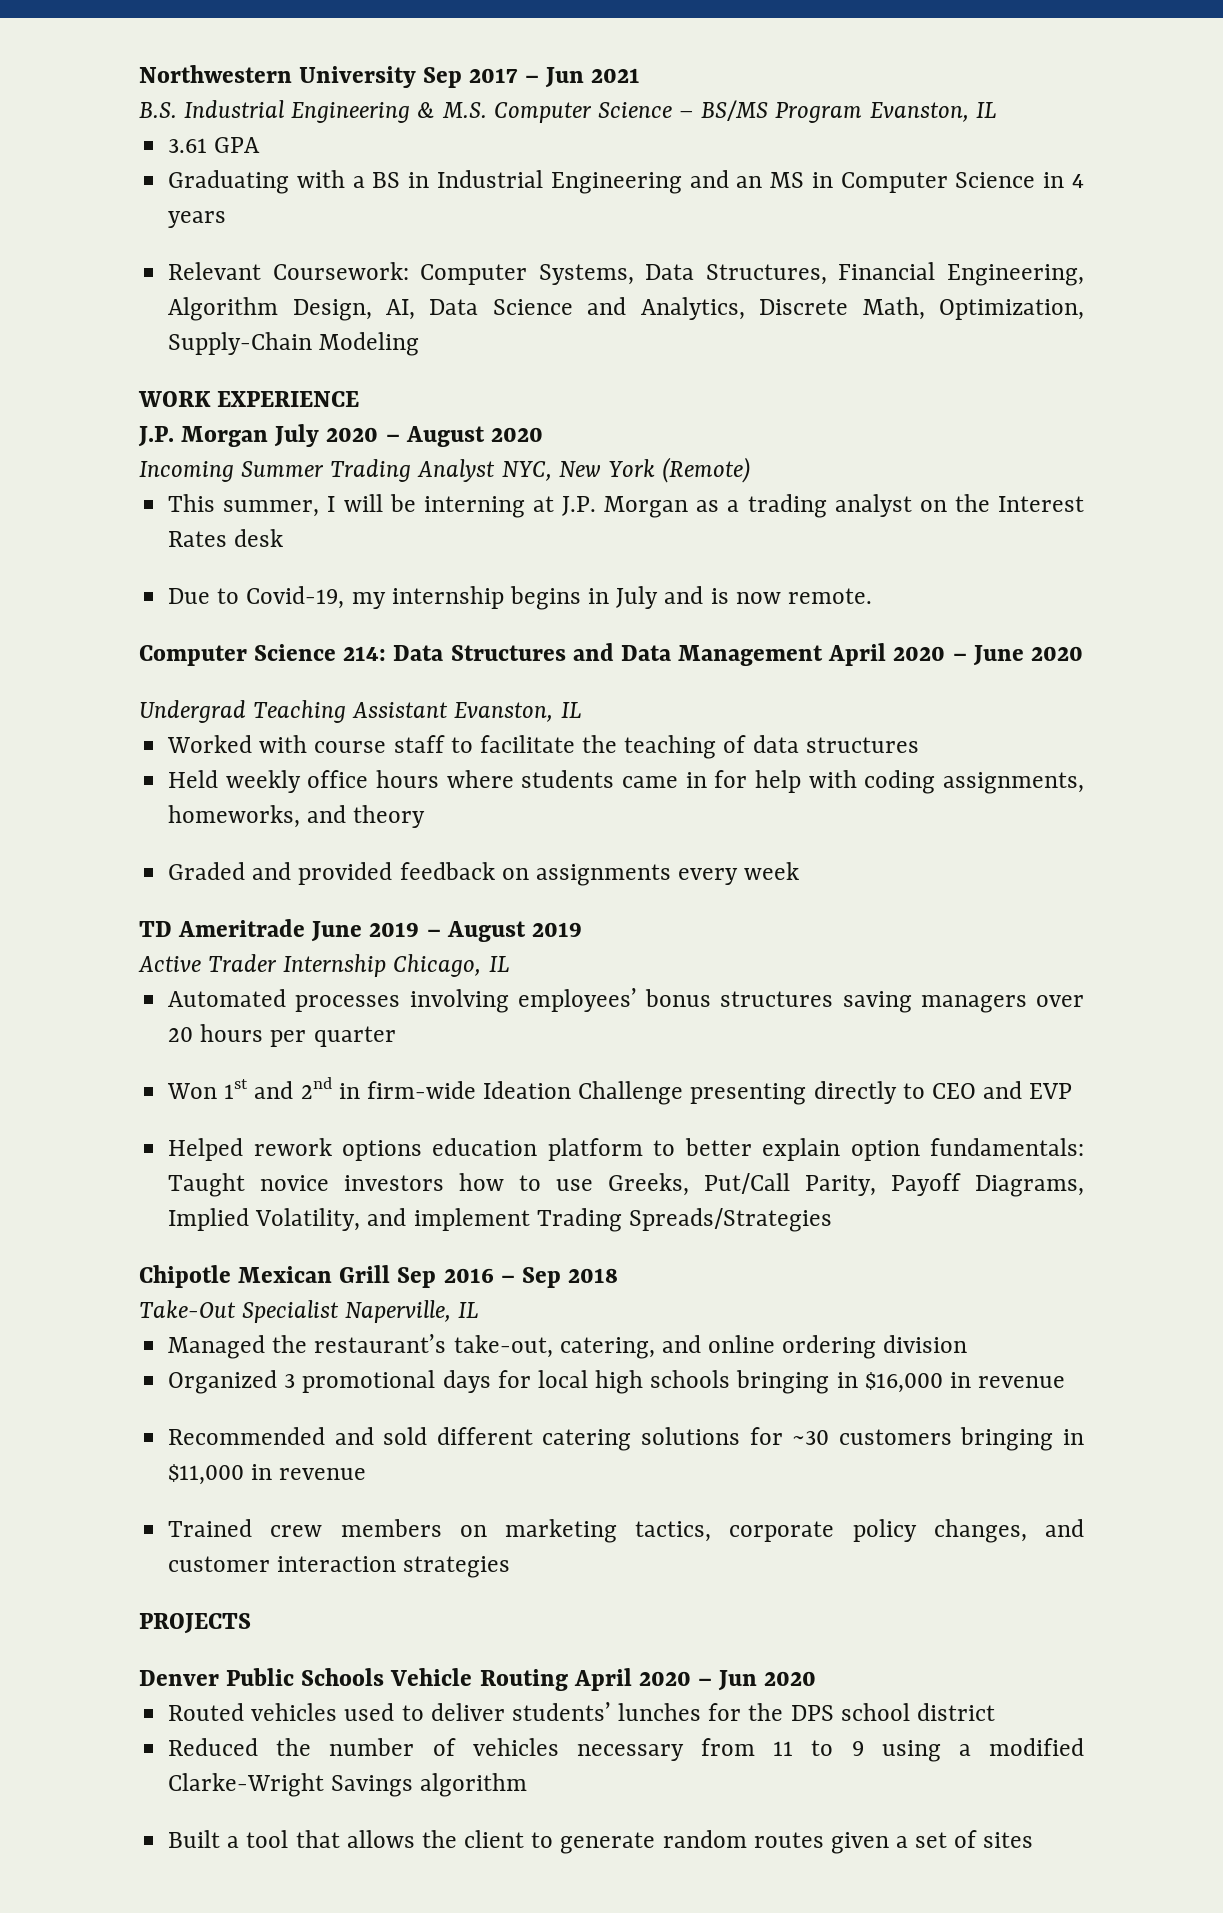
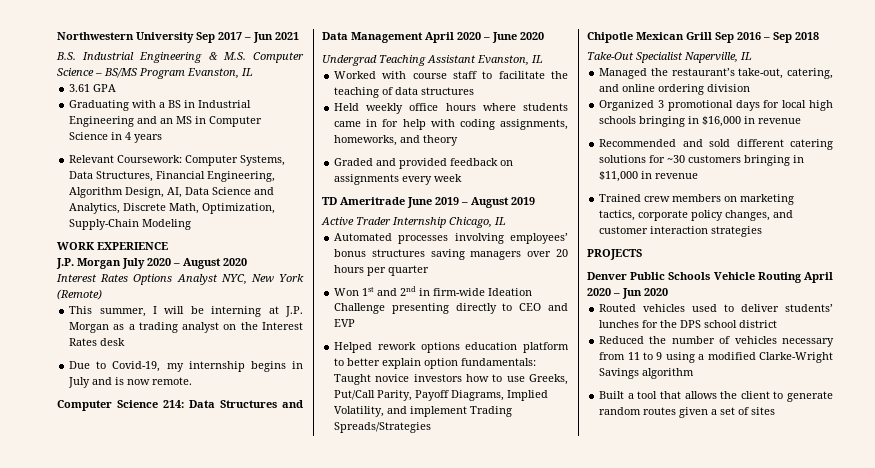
[139,459,412,482] Incoming Summer Trading -> [56,274,173,285] Interest Rates Options

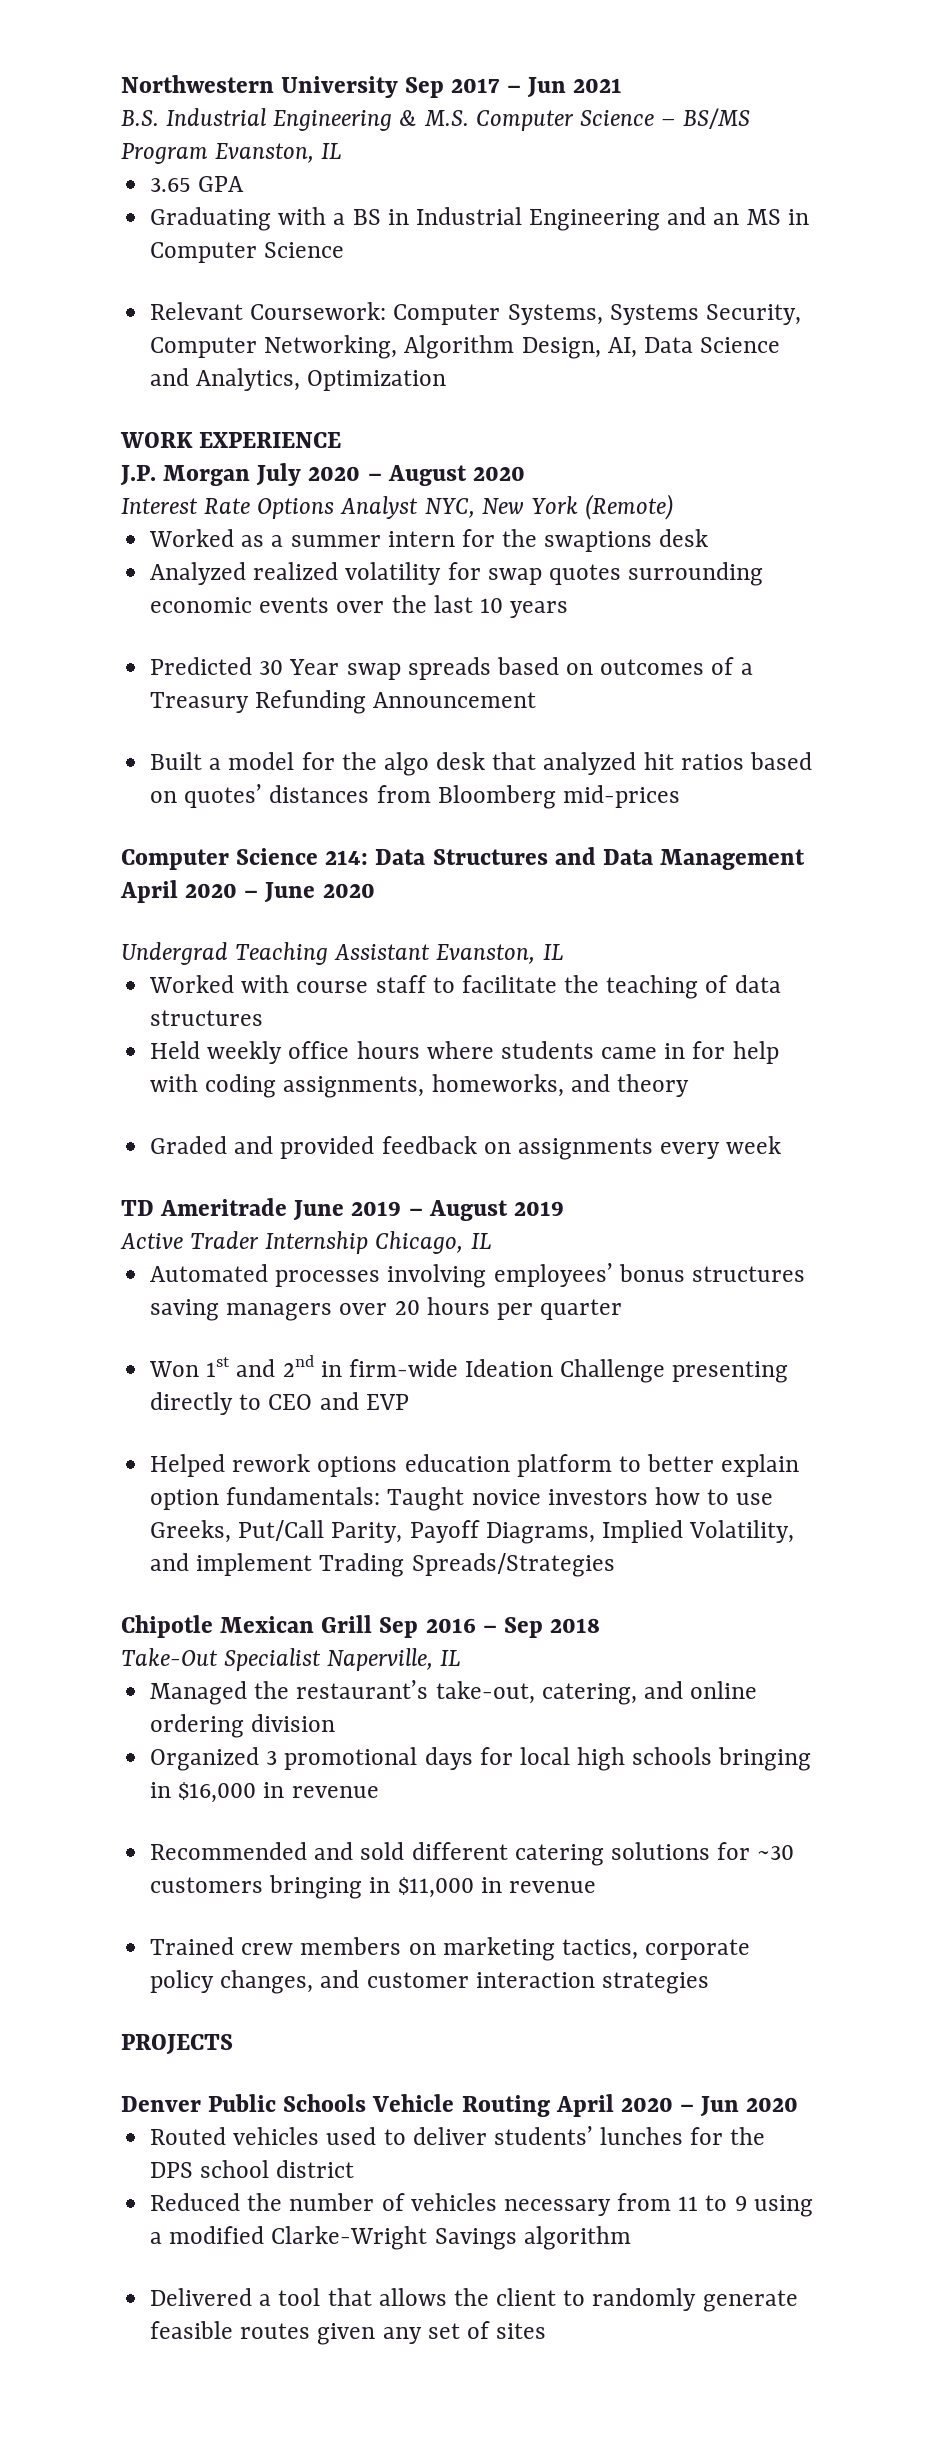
[69,84,91,92] 3.61 -> [150,178,192,192] 3.65
[111,132,163,143] in 4 years -> (345, 250) none
[69,171,276,182] Data Structures, Financial Engineering, -> [609,304,801,325] [150,335,398,359] Systems Security, Computer Networking,
[123,203,276,214] [69,219,192,230] Discrete Math, Optimization, Supply-Chain Modeling -> [307,370,447,391] Optimization
[100,274,129,282] Rates -> [204,498,251,514] Rate
[69,306,303,317] [69,322,303,333] [69,338,126,346] [69,361,303,372] [68,377,193,388] This summer, I will be interning at J.P. Morgan as a trading analyst on the Interest Rates desk // Due to Covid-19, my internship begins in July and is now remote. -> [149,529,709,552] [150,562,764,586] [150,595,569,618] [150,657,753,680] [150,690,537,714] [150,752,812,776] [150,784,680,809] Worked as a summer intern for the swaptions desk // Analyzed realized volatility for swap quotes surrounding economic events over the last 10 years // Predicted 30 Year swap spreads based on outcomes of a Treasury Refunding Announcement // Built a model for the algo desk that analyzed hit ratios based on quotes’ distances from Bloomberg mid-prices
[599,391,625,399] Built -> [150,2288,253,2306] Delivered
[787,391,833,402] [599,407,642,415] generate random -> [592,2288,798,2312] [150,2321,234,2339] randomly generate feasible
[711,409,718,415] a -> [382,2327,422,2344] any

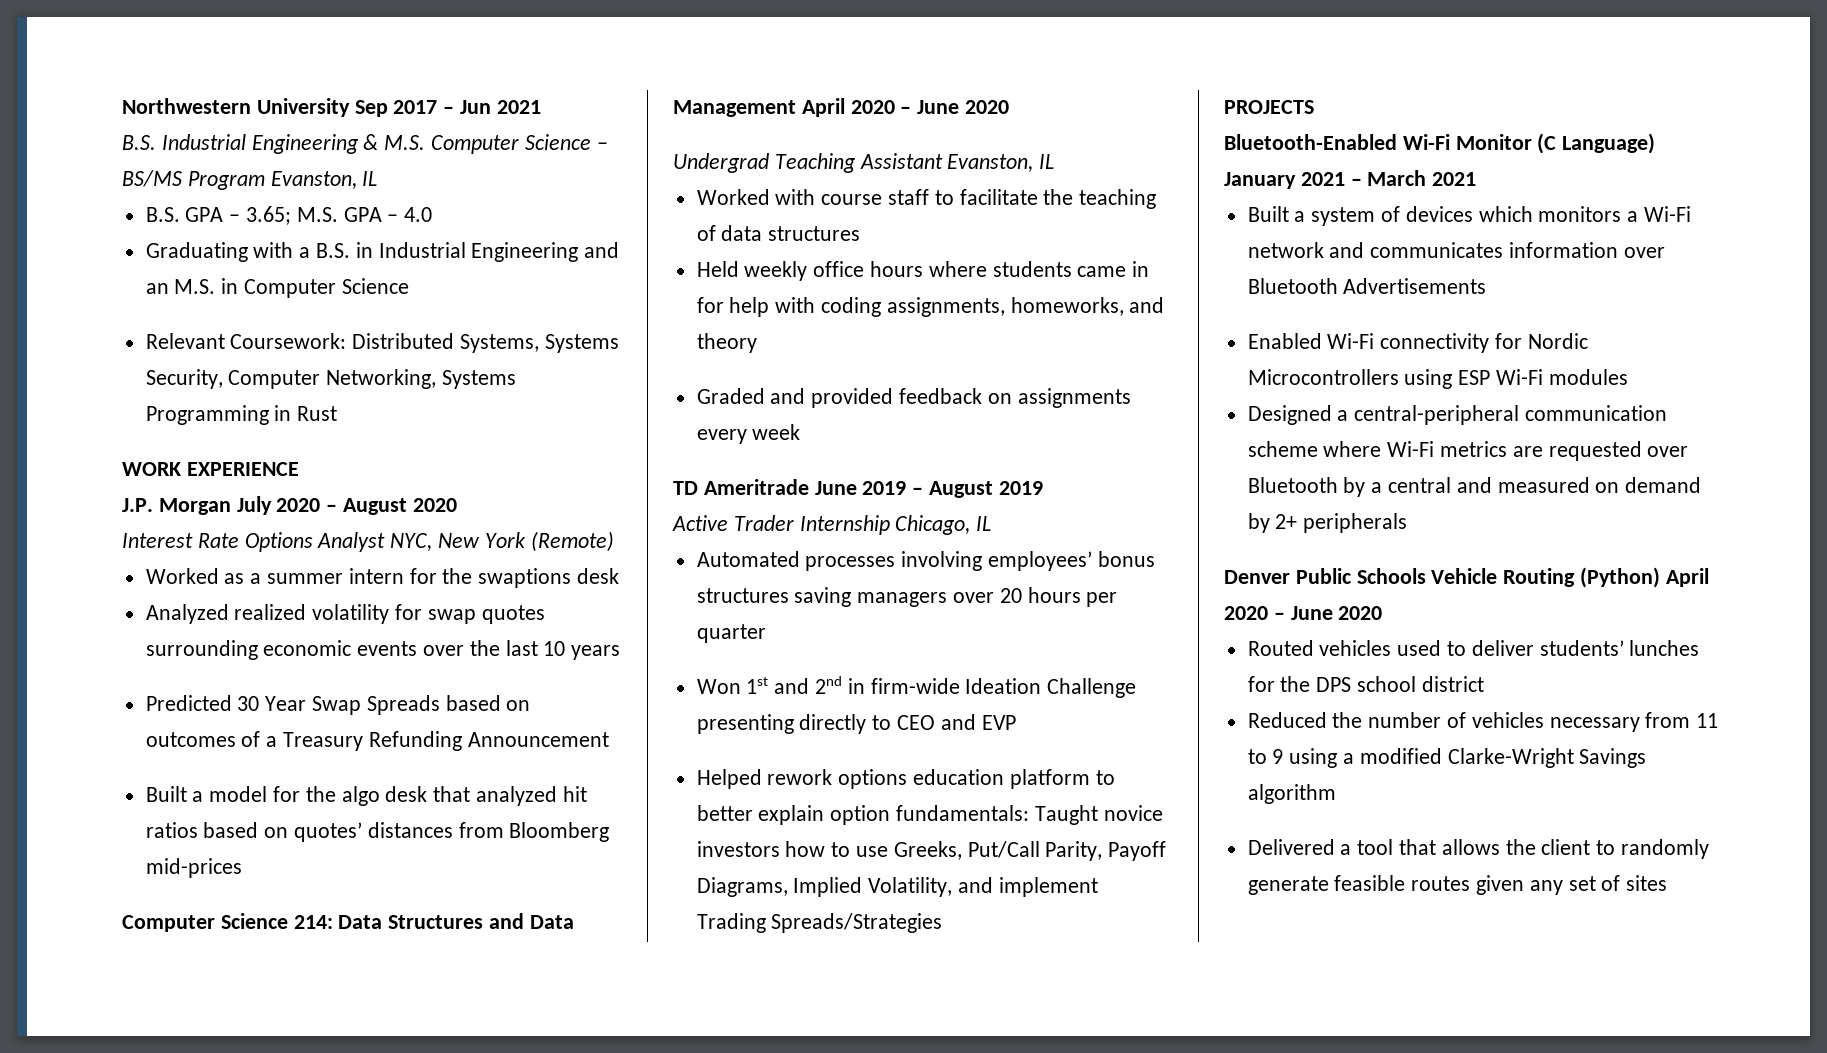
[150,176,245,192] 3.65 GPA -> [145,206,433,225] B.S. GPA – 3.65; M.S. GPA – 4.0
[352,209,381,225] BS -> [316,243,351,258] B.S.
[746,209,781,225] MS -> [174,279,216,294] M.S.
[393,304,501,325] Computer -> [352,333,455,349] Distributed
[404,335,781,359] [150,368,447,391] Algorithm Design, AI, Data Science and Analytics, Optimization -> [442,370,517,389] [145,405,338,425] Systems Programming in Rust
[346,657,491,680] swap spreads -> [312,695,440,715] Swap Spreads
[121,1615,601,1638] [121,1648,462,1671] [150,1680,758,1705] [150,1714,336,1738] [150,1747,812,1771] [150,1782,379,1803] [150,1842,795,1866] [150,1875,596,1899] [150,1937,751,1961] [150,1970,709,1994] [121,2034,233,2055] Chipotle Mexican Grill Sep 2016 – Sep 2018 // Take-Out Specialist Naperville, IL // Managed the restaurant’s take-out, catering, and online ordering division // Organized 3 promotional days for local high schools bringing in $16,000 in revenue // Recommended and sold different catering solutions for ~30 customers bringing in $11,000 in revenue // Trained crew members on marketing tactics, corporate policy changes, and customer interaction strategies // PROJECTS -> [1224,100,1314,114] [1224,133,1656,154] [1224,170,1477,189] [1247,206,1692,226] [1247,242,1665,258] [1247,278,1487,294] [1247,333,1588,353] [1247,369,1628,389] [1247,405,1668,425] [1247,441,1689,461] [1247,477,1702,497] [1247,513,1408,533] PROJECTS // Bluetooth-Enabled Wi-Fi Monitor (C Language) January 2021 – March 2021 // Built a system of devices which monitors a Wi-Fi network and communicates information over Bluetooth Advertisements // Enabled Wi-Fi connectivity for Nordic Microcontrollers using ESP Wi-Fi modules // Designed a central-peripheral communication scheme where Wi-Fi metrics are requested over Bluetooth by a central and measured on demand by 2+ peripherals
[555,2094,740,2117] April 2020 – Jun -> [1580,567,1709,588] [1224,606,1333,620] (Python) April 2020 – June

